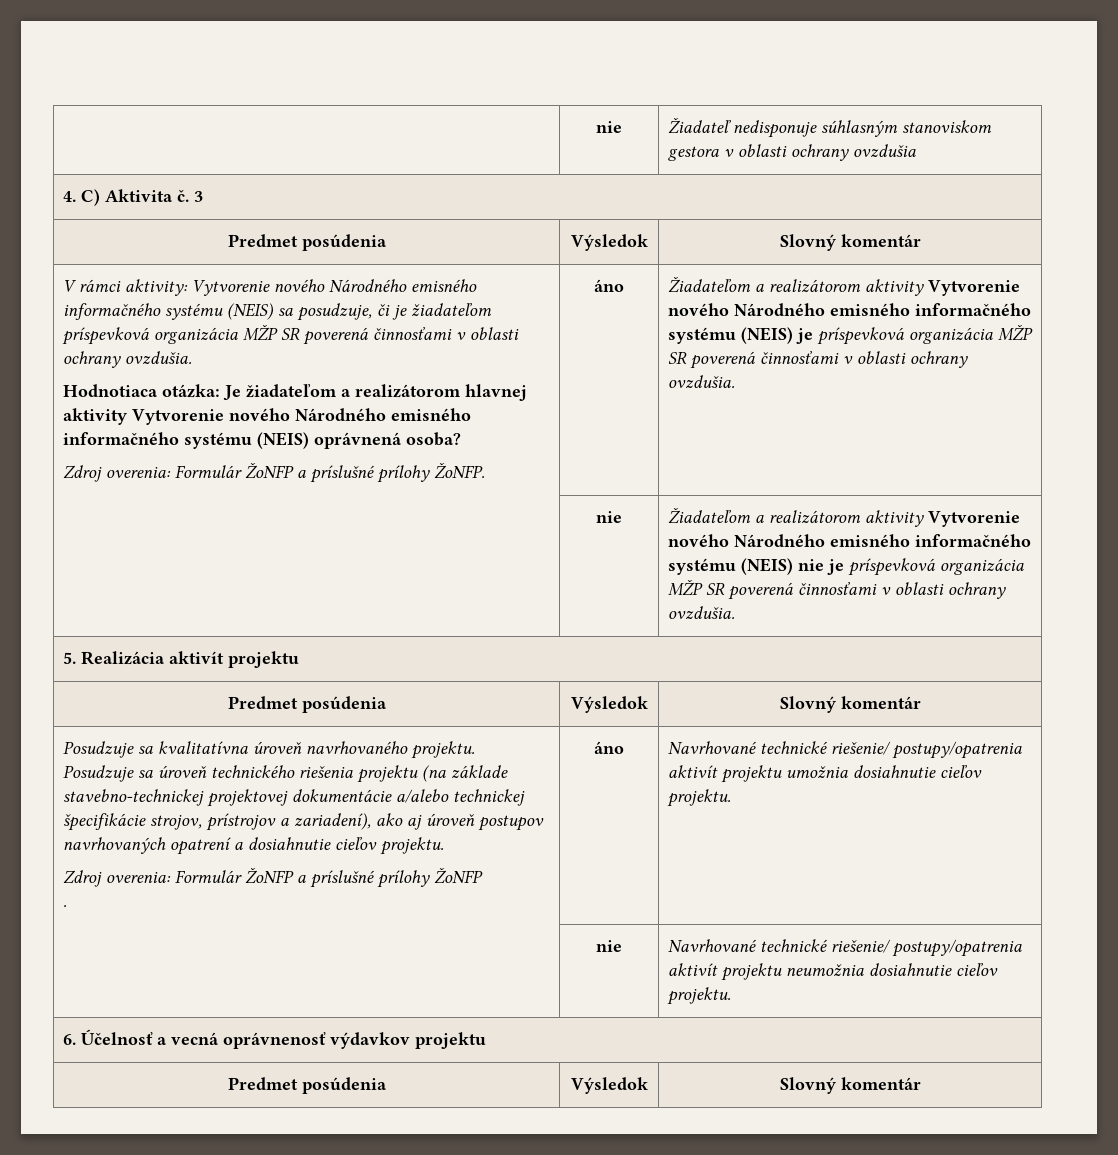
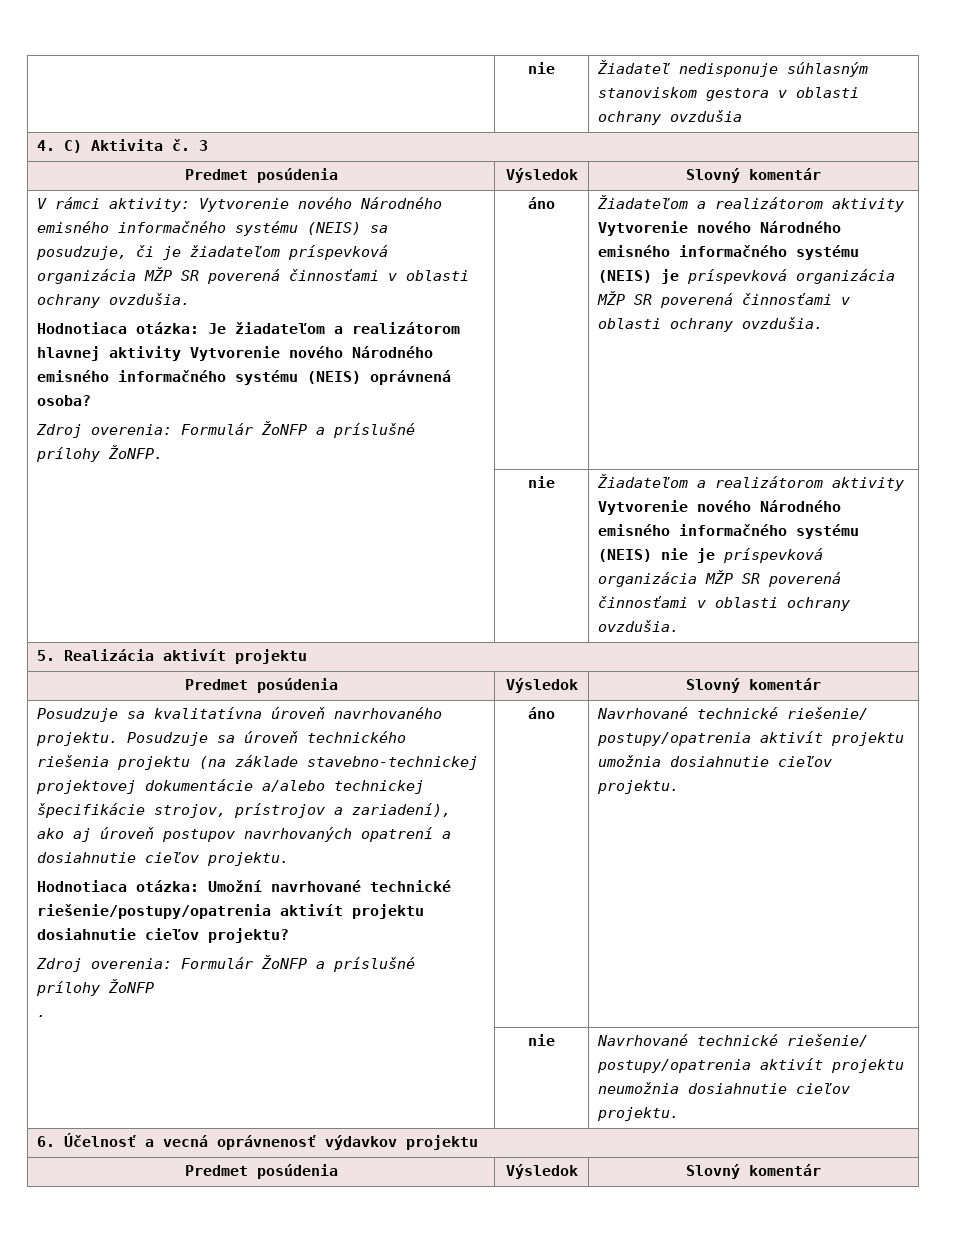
(445, 846) none -> [37,880,452,892] [37,904,425,919] [37,928,290,943] // Hodnotiaca otázka: Umožní navrhované technické riešenie/postupy/opatrenia aktivít projektu dosiahnutie cieľov projektu?

